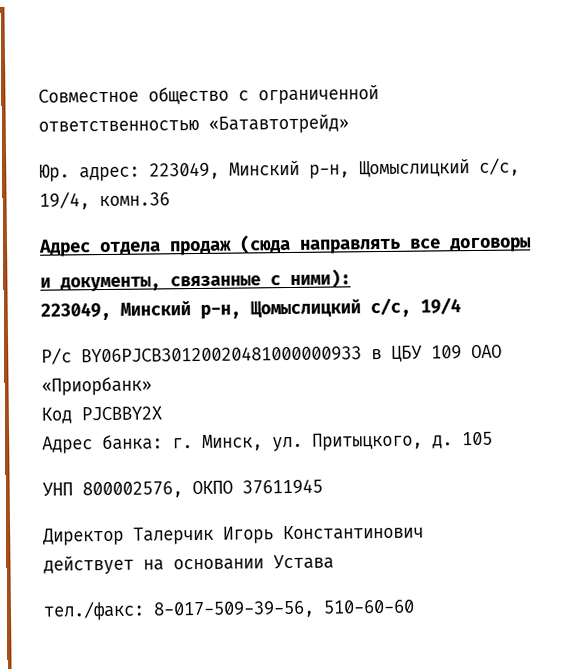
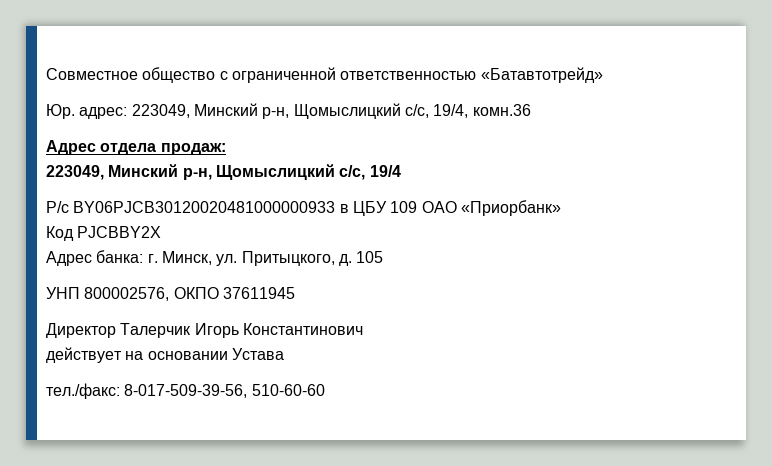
[169,234,532,256] [40,269,351,292] продаж (сюда направлять все договоры // и документы, связанные с ними): -> [160,143,226,155] продаж:

